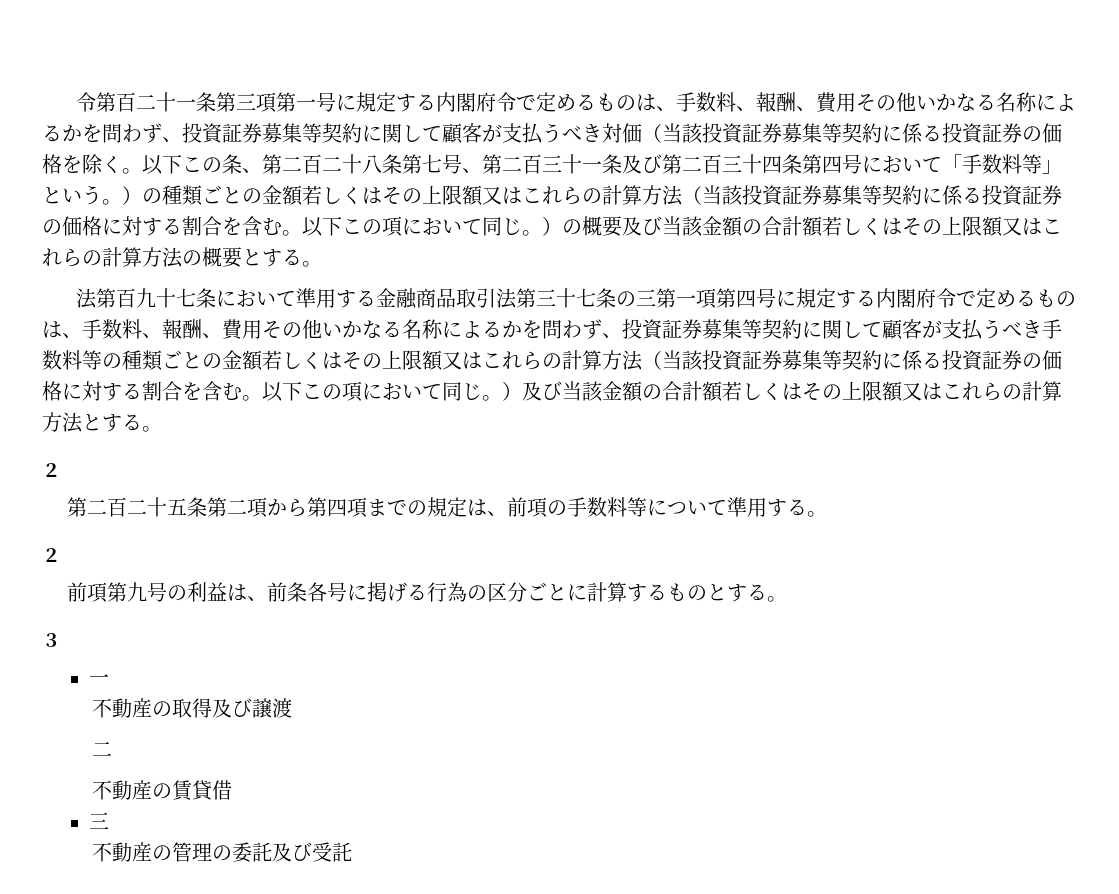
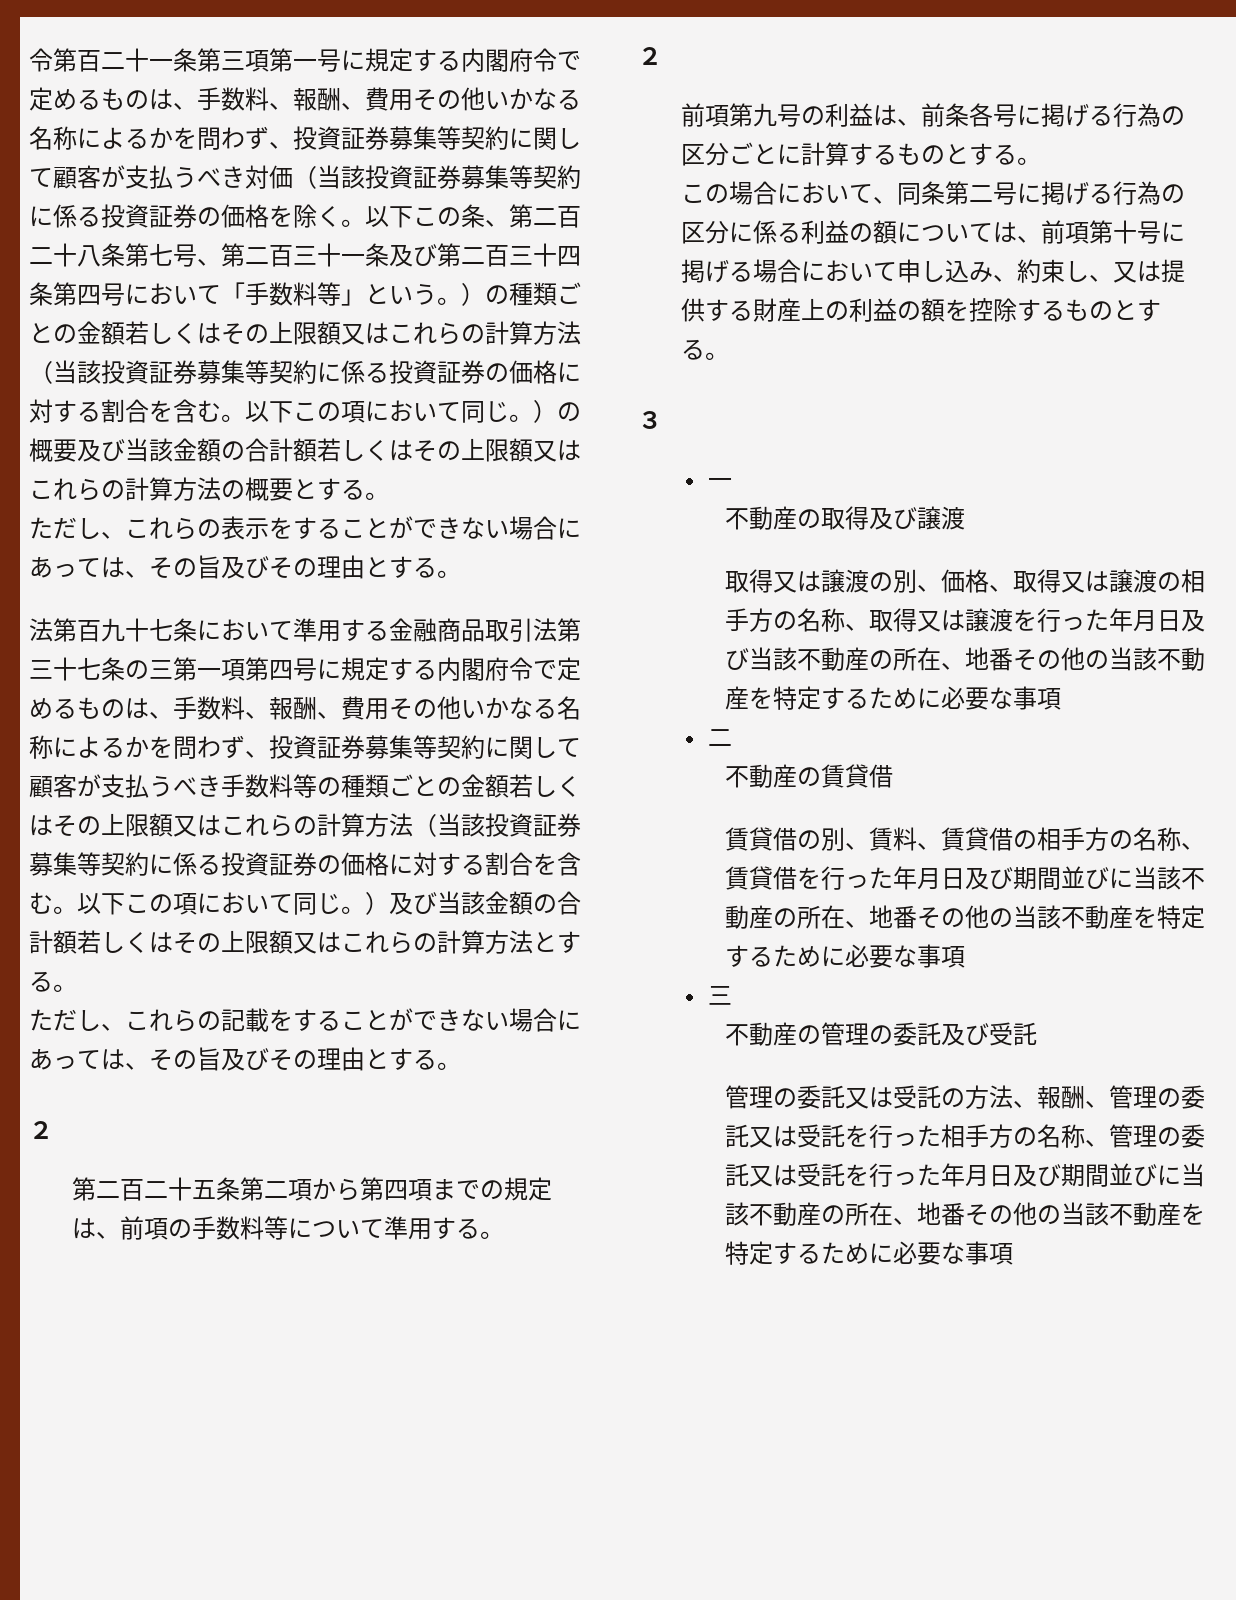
(322, 264) none -> [29,516,581,540] [29,555,461,579] // ただし、これらの表示をすることができない場合にあっては、その旨及びその理由とする。
(162, 429) none -> [29,1008,581,1032] [29,1047,461,1071] // ただし、これらの記載をすることができない場合にあっては、その旨及びその理由とする。
(788, 599) none -> [681,181,1186,205] [681,220,1186,244] [681,259,1186,283] [681,298,1162,322] [681,339,730,360] // この場合において、同条第二号に掲げる行為の区分に係る利益の額については、前項第十号に掲げる場合において申し込み、約束し、又は提供する財産上の利益の額を控除するものとする。
[92,741,113,757] [92,780,233,801] 二 // 不動産の賃貸借 -> [724,569,1205,593] [724,608,1205,632] [724,647,1205,671] [724,686,1061,710] [707,729,732,746] [724,764,893,788] [724,827,1205,851] [724,866,1205,890] [724,905,1205,929] [724,944,965,968] 取得又は譲渡の別、価格、取得又は譲渡の相手方の名称、取得又は譲渡を行った年月日及び当該不動産の所在、地番その他の当該不動産を特定するために必要な事項 // 二 // 不動産の賃貸借 // 賃貸借の別、賃料、賃貸借の相手方の名称、賃貸借を行った年月日及び期間並びに当該不動産の所在、地番その他の当該不動産を特定するために必要な事項
(353, 852) none -> [724,1085,1205,1109] [724,1124,1205,1148] [724,1163,1205,1187] [724,1202,1205,1226] [724,1241,1013,1265] // 管理の委託又は受託の方法、報酬、管理の委託又は受託を行った相手方の名称、管理の委託又は受託を行った年月日及び期間並びに当該不動産の所在、地番その他の当該不動産を特定するために必要な事項

